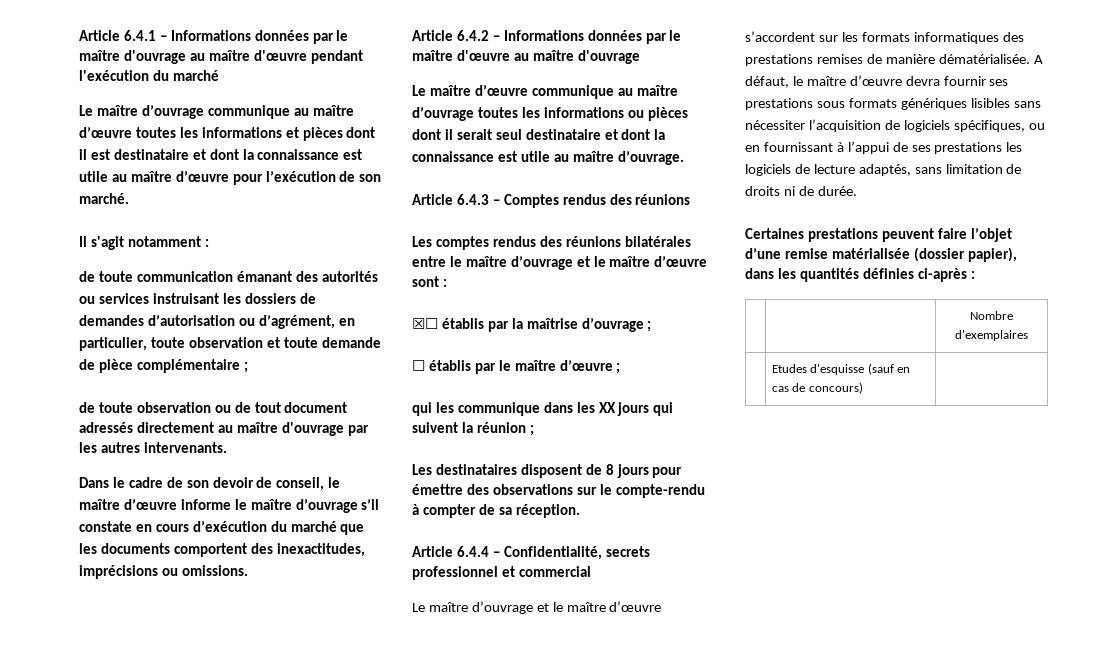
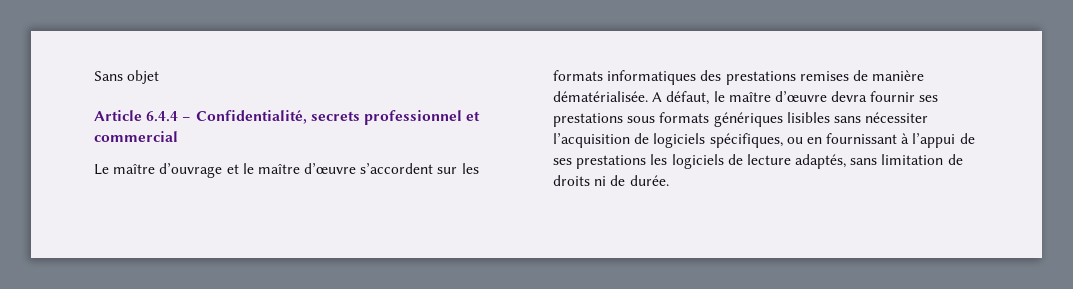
[79,30,349,44] [79,50,363,64] [79,70,219,81] [79,105,354,119] [79,127,376,141] [79,149,363,160] [79,171,382,185] [79,193,129,204] [79,236,209,250] [79,271,378,282] [79,293,316,304] [79,315,355,329] [79,337,381,351] [79,359,248,373] [79,402,348,413] [79,422,369,436] [79,442,227,453] [79,477,341,491] [79,499,380,513] [79,521,365,535] [79,543,365,557] [79,565,248,579] [412,30,682,44] [412,50,640,64] [412,85,678,99] [412,107,688,121] [412,129,666,140] [412,151,684,165] [412,194,691,208] [412,236,691,250] [412,256,708,270] [412,276,447,287] [412,318,652,332] [412,360,621,374] [412,402,674,416] [412,422,534,436] [412,464,683,478] [412,484,705,498] [412,504,580,518] Article 6.4.1 – Informations données par le maître d'ouvrage au maître d'œuvre pendant l'exécution du marché // Le maître d’ouvrage communique au maître d’œuvre toutes les informations et pièces dont il est destinataire et dont la connaissance est utile au maître d’œuvre pour l’exécution de son marché. // Il s'agit notamment : // de toute communication émanant des autorités ou services instruisant les dossiers de demandes d’autorisation ou d’agrément, en particulier, toute observation et toute demande de pièce complémentaire ; // de toute observation ou de tout document adressés directement au maître d'ouvrage par les autres intervenants. // Dans le cadre de son devoir de conseil, le maître d’œuvre informe le maître d’ouvrage s’il constate en cours d’exécution du marché que les documents comportent des inexactitudes, imprécisions ou omissions. // Article 6.4.2 – Informations données par le maître d'œuvre au maître d'ouvrage // Le maître d’œuvre communique au maître d’ouvrage toutes les informations ou pièces dont il serait seul destinataire et dont la connaissance est utile au maître d’ouvrage. // Article 6.4.3 – Comptes rendus des réunions // Les comptes rendus des réunions bilatérales entre le maître d’ouvrage et le maître d’œuvre sont : // ☒☐ établis par la maîtrise d’ouvrage ; // ☐ établis par le maître d’œuvre ; // qui les communique dans les XX jours qui suivent la réunion ; // Les destinataires disposent de 8 jours pour émettre des observations sur le compte-rendu à compter de sa réception. -> [94,70,160,84] Sans objet
[745,228,1012,242] [745,247,1017,262] [745,268,975,282] [970,311,1013,320] [955,330,1028,341] [771,363,911,375] [771,382,863,394] // Certaines prestations peuvent faire l’objet d’une remise matérialisée (dossier papier), dans les quantités définies ci-après : // | | Nombre d'exemplaires // | Etudes d'esquisse (sauf en cas de concours) | -> (669, 180) none

